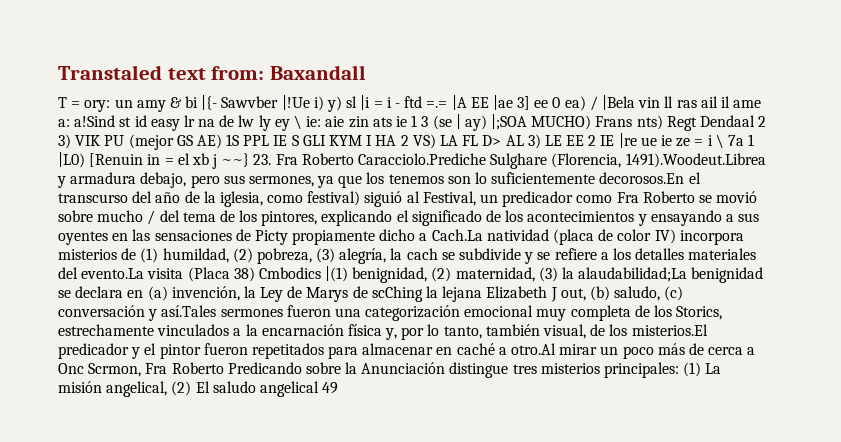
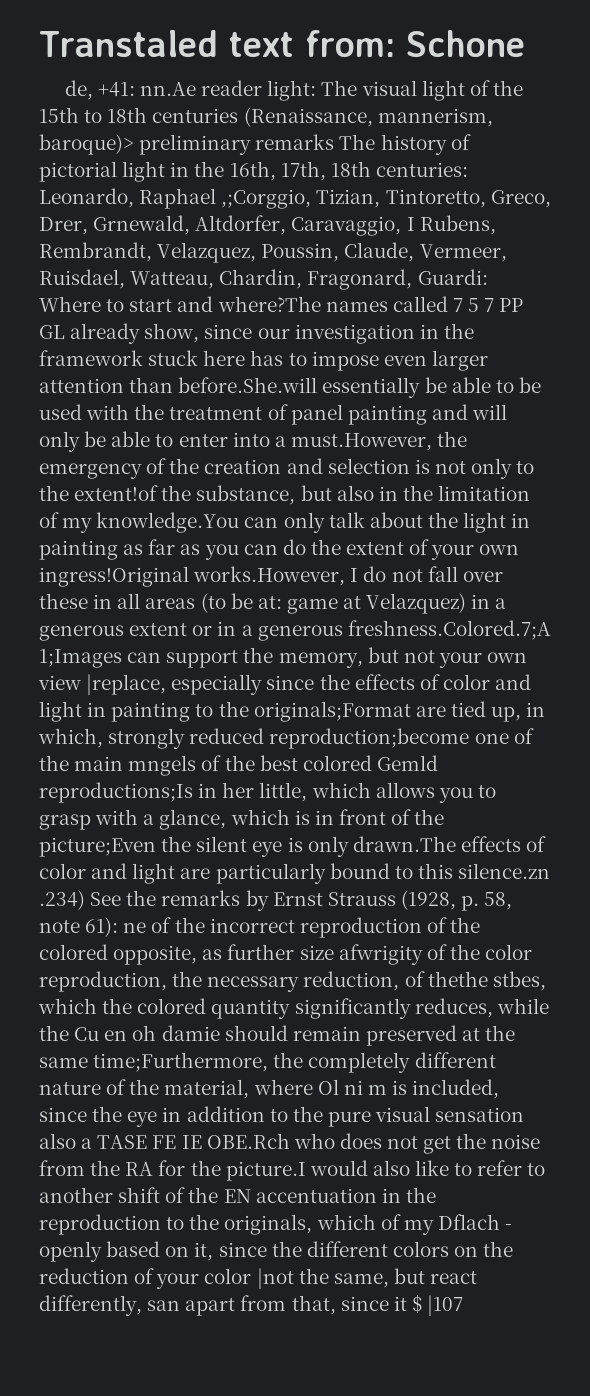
[270,65,367,80] [58,95,762,112] [58,114,767,131] [58,133,755,150] [58,152,766,169] [57,172,701,188] [58,191,758,207] [58,210,760,226] [58,229,744,245] [58,248,757,264] [58,266,764,283] [58,286,684,302] [58,305,723,321] [58,324,708,340] [58,343,756,359] [58,362,722,378] [58,381,339,397] Baxandall // T = ory: un amy & bi |{- Sawvber |!Ue i) y) sl |i = i - ftd =.= |A EE |ae 3] ee 0 ea) / |Bela vin ll ras ail il ame a: a!Sind st id easy lr na de lw ly ey \ ie: aie zin ats ie 1 3 (se | ay) |;SOA MUCHO) Frans nts) Regt Dendaal 2 3) VIK PU (mejor GS AE) 1S PPL IE S GLI KYM I HA 2 VS) LA FL D> AL 3) LE EE 2 IE |re ue ie ze = i \ 7a 1 |L0) [Renuin in = el xb j ~~} 23. Fra Roberto Caracciolo.Prediche Sulghare (Florencia, 1491).Woodeut.Librea y armadura debajo, pero sus sermones, ya que los tenemos son lo suficientemente decorosos.En el transcurso del año de la iglesia, como festival) siguió al Festival, un predicador como Fra Roberto se movió sobre mucho / del tema de los pintores, explicando el significado de los acontecimientos y ensayando a sus oyentes en las sensaciones de Picty propiamente dicho a Cach.La natividad (placa de color IV) incorpora misterios de (1) humildad, (2) pobreza, (3) alegría, la cach se subdivide y se refiere a los detalles materiales del evento.La visita (Placa 38) Cmbodics |(1) benignidad, (2) maternidad, (3) la alaudabilidad;La benignidad se declara en (a) invención, la Ley de Marys de scChing la lejana Elizabeth J out, (b) saludo, (c) conversación y así.Tales sermones fueron una categorización emocional muy completa de los Storics, estrechamente vinculados a la encarnación física y, por lo tanto, también visual, de los misterios.El predicador y el pintor fueron repetitados para almacenar en caché a otro.Al mirar un poco más de cerca a Onc Scrmon, Fra Roberto Predicando sobre la Anunciación distingue tres misterios principales: (1) La misión angelical, (2) El saludo angelical 49 -> [405,30,525,57] [64,80,523,101] [39,107,493,127] [39,134,471,155] [39,161,468,182] [39,188,551,209] [39,215,496,236] [39,242,507,263] [39,269,488,290] [39,296,524,312] [39,323,474,344] [39,350,488,371] [39,377,541,398] [39,404,508,425] [39,431,468,452] [39,458,535,479] [39,485,531,505] [39,512,531,533] [39,539,520,560] [39,566,503,587] [39,593,507,614] [39,620,551,641] [39,647,528,668] [38,674,532,695] [39,701,546,722] [38,728,534,749] [39,755,438,776] [39,782,496,803] [39,809,445,830] [39,836,547,857] [39,863,551,884] [39,890,513,911] [39,917,481,938] [39,944,533,965] [39,971,546,992] [38,998,549,1019] [39,1025,516,1046] [39,1052,496,1073] [39,1079,500,1099] [39,1106,525,1127] [39,1133,541,1154] [39,1160,546,1181] [39,1187,436,1203] [39,1214,513,1235] [39,1241,514,1262] [39,1268,478,1289] [39,1295,464,1316] Schone // de, +41: nn.Ae reader light: The visual light of the 15th to 18th centuries (Renaissance, mannerism, baroque)> preliminary remarks The history of pictorial light in the 16th, 17th, 18th centuries: Leonardo, Raphael ,;Corggio, Tizian, Tintoretto, Greco, Drer, Grnewald, Altdorfer, Caravaggio, I Rubens, Rembrandt, Velazquez, Poussin, Claude, Vermeer, Ruisdael, Watteau, Chardin, Fragonard, Guardi: Where to start and where?The names called 7 5 7 PP GL already show, since our investigation in the framework stuck here has to impose even larger attention than before.She.will essentially be able to be used with the treatment of panel painting and will only be able to enter into a must.However, the emergency of the creation and selection is not only to the extent!of the substance, but also in the limitation of my knowledge.You can only talk about the light in painting as far as you can do the extent of your own ingress!Original works.However, I do not fall over these in all areas (to be at: game at Velazquez) in a generous extent or in a generous freshness.Colored.7;A 1;Images can support the memory, but not your own view |replace, especially since the effects of color and light in painting to the originals;Format are tied up, in which, strongly reduced reproduction;become one of the main mngels of the best colored Gemld reproductions;Is in her little, which allows you to grasp with a glance, which is in front of the picture;Even the silent eye is only drawn.The effects of color and light are particularly bound to this silence.zn .234) See the remarks by Ernst Strauss (1928, p. 58, note 61): ne of the incorrect reproduction of the colored opposite, as further size afwrigity of the color reproduction, the necessary reduction, of thethe stbes, which the colored quantity significantly reduces, while the Cu en oh damie should remain preserved at the same time;Furthermore, the completely different nature of the material, where Ol ni m is included, since the eye in addition to the pure visual sensation also a TASE FE IE OBE.Rch who does not get the noise from the RA for the picture.I would also like to refer to another shift of the EN accentuation in the reproduction to the originals, which of my Dflach - openly based on it, since the different colors on the reduction of your color |not the same, but react differently, san apart from that, since it $ |107

